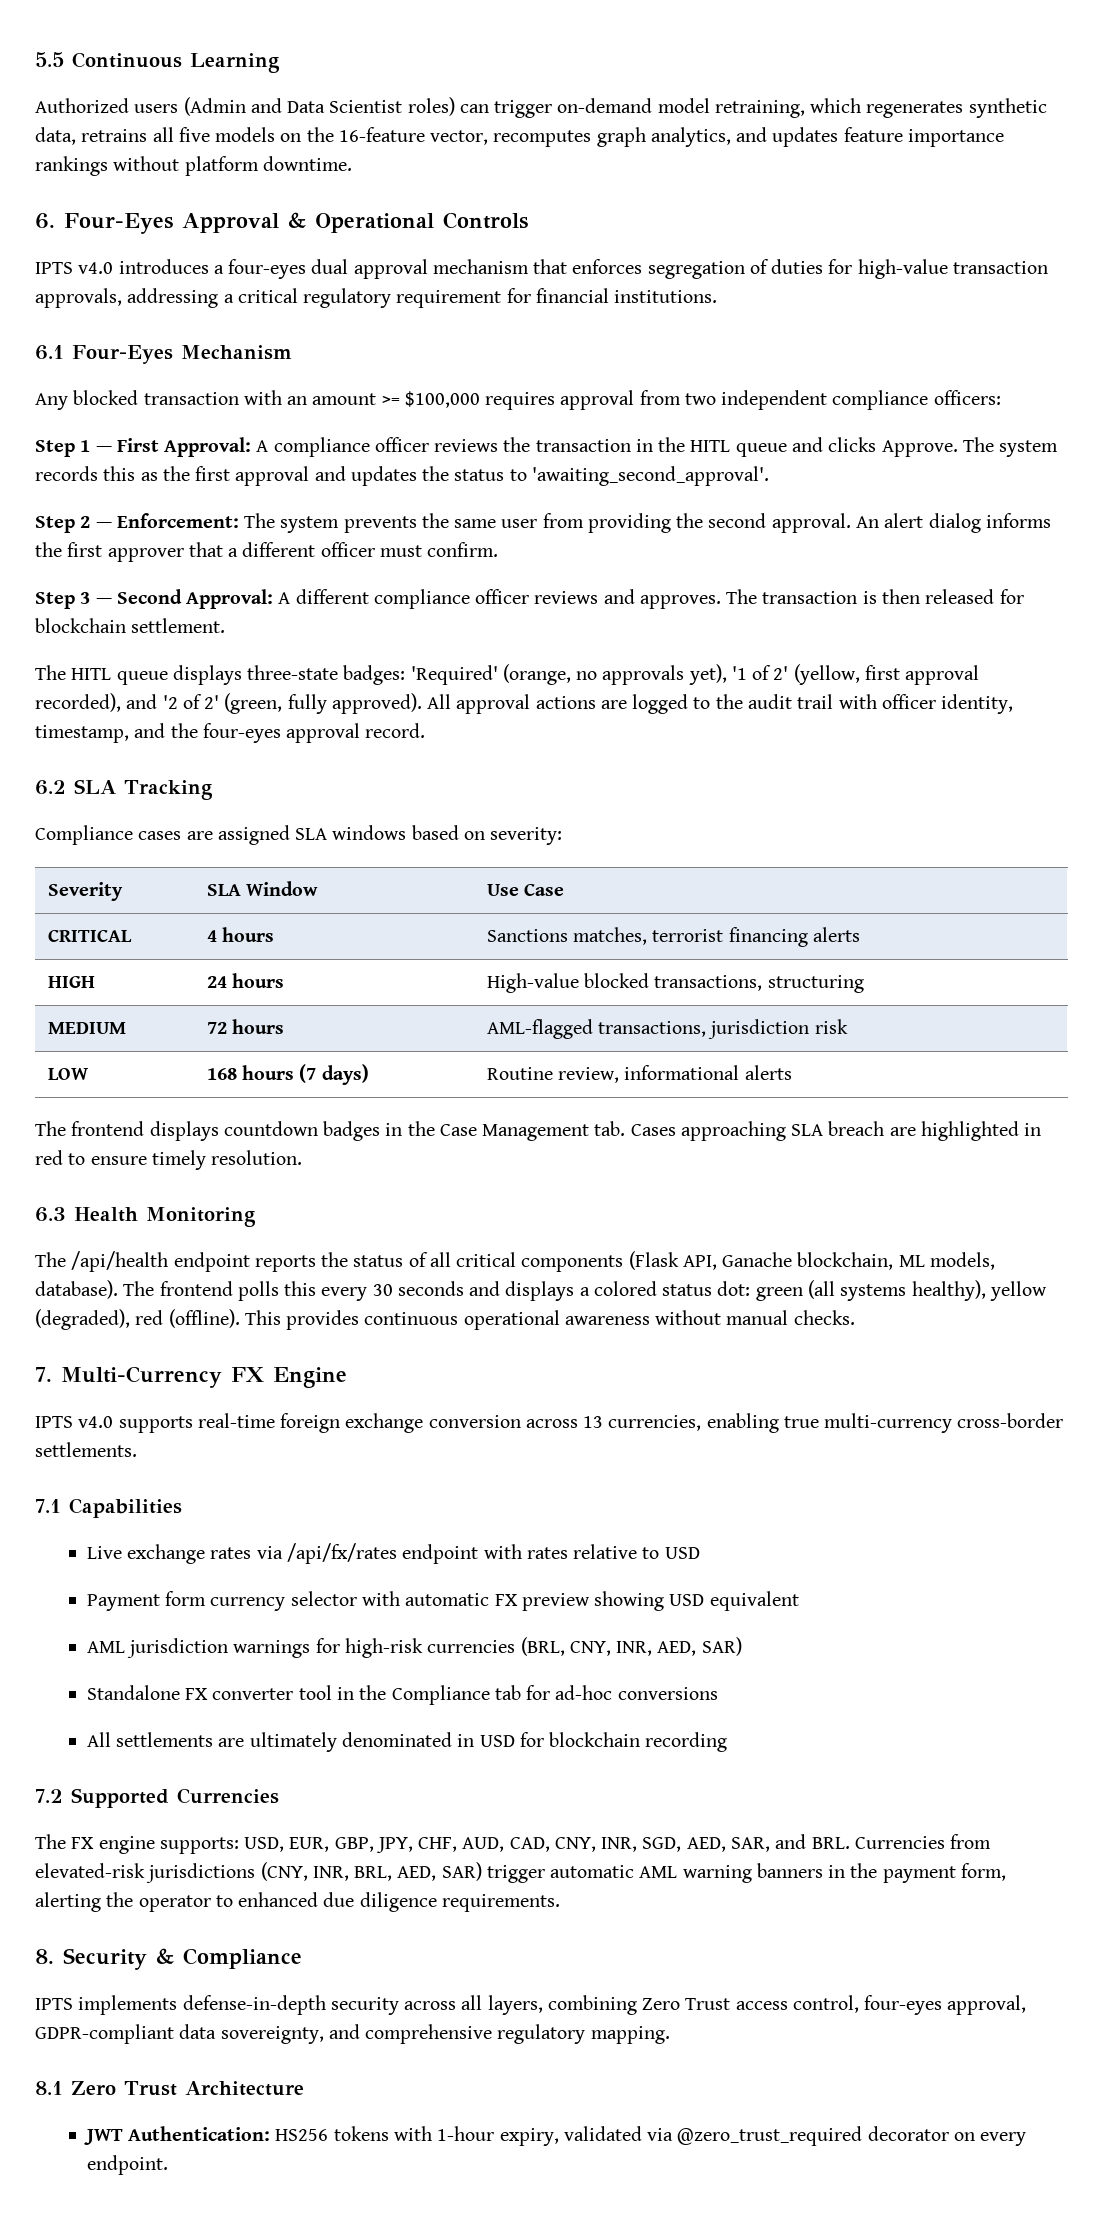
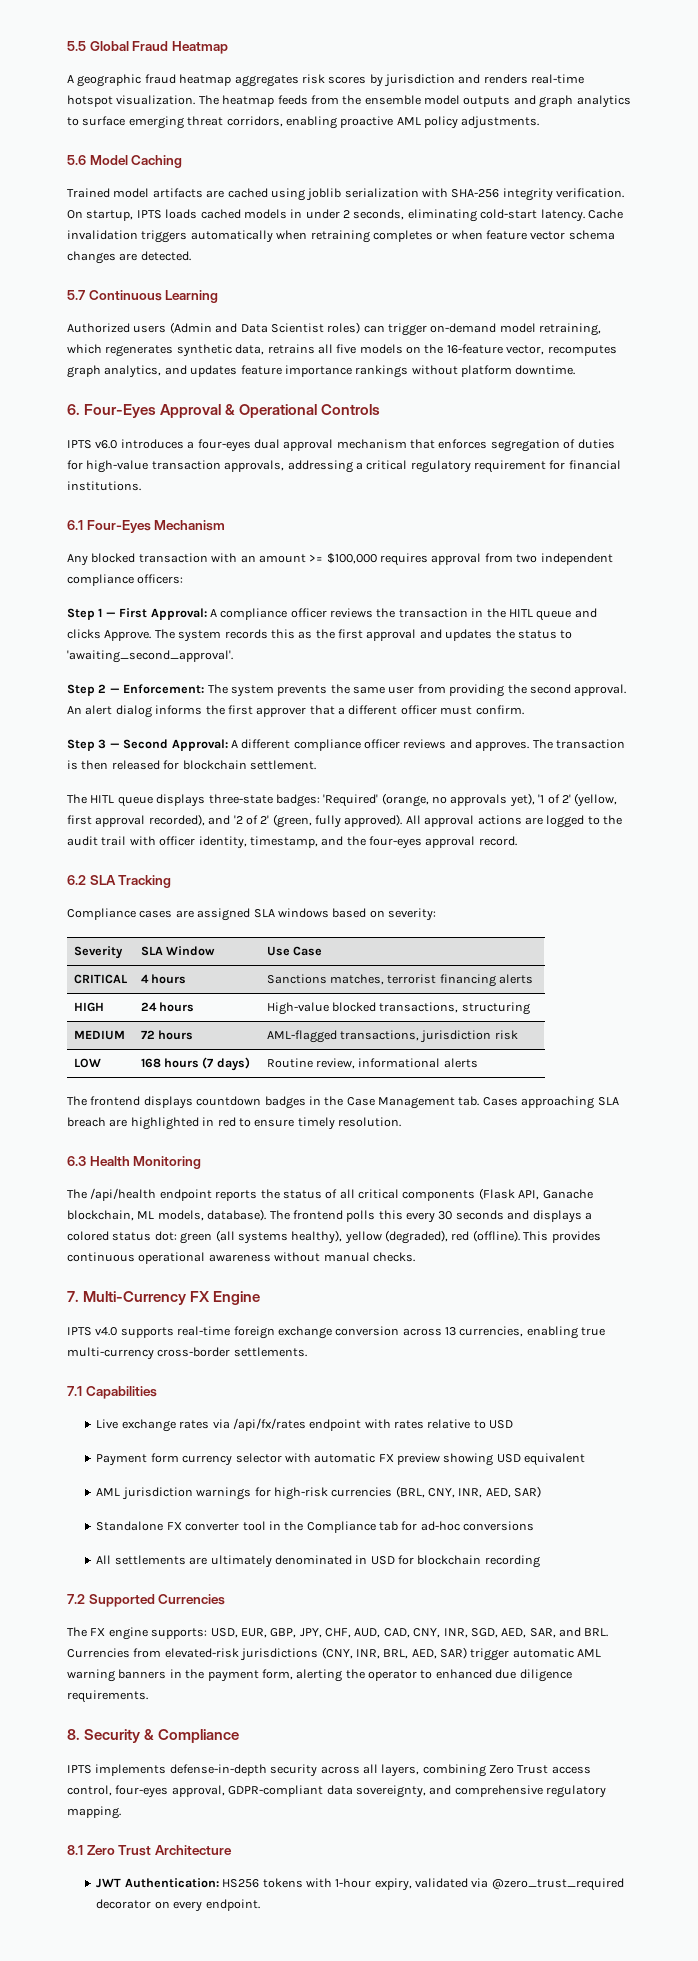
(64, 59) none -> [89,41,228,54] [67,74,585,87] [67,95,631,108] [67,116,540,129] [67,155,183,168] [67,188,625,201] [67,209,623,222] [67,230,615,243] [67,251,191,264] [67,290,85,300] Global Fraud Heatmap // A geographic fraud heatmap aggregates risk scores by jurisdiction and renders real-time hotspot visualization. The heatmap feeds from the ensemble model outputs and graph analytics to surface emerging threat corridors, enabling proactive AML policy adjustments. // 5.6 Model Caching // Trained model artifacts are cached using joblib serialization with SHA-256 integrity verification. On startup, IPTS loads cached models in under 2 seconds, eliminating cold-start latency. Cache invalidation triggers automatically when retraining completes or when feature vector schema changes are detected. // 5.7
[78,262,114,274] v4.0 -> [95,440,118,449] v6.0

